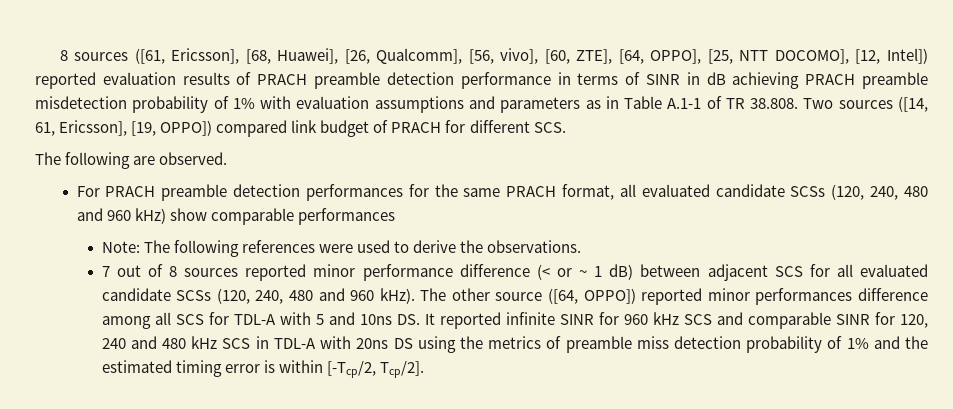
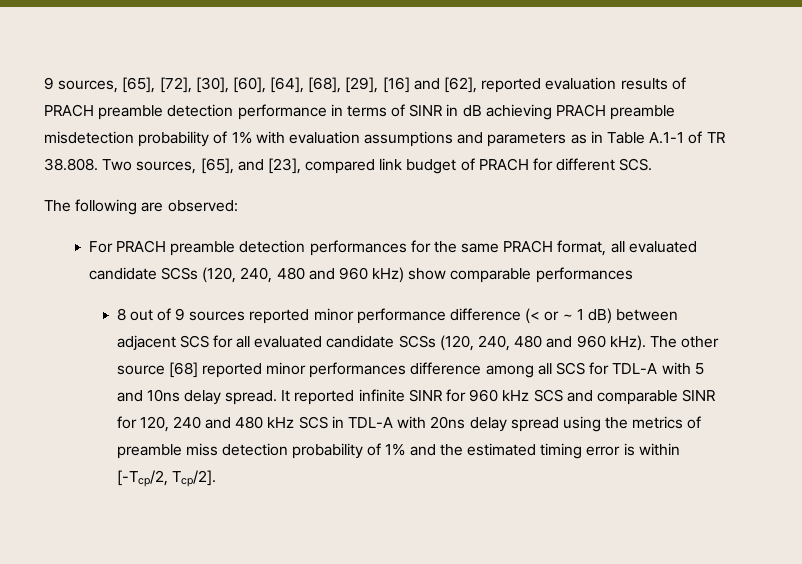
[59,48,928,64] 8 sources ([61, Ericsson], [68, Huawei], [26, Qualcomm], [56, vivo], [60, ZTE], [64, OPPO], [25, NTT DOCOMO], [12, Intel]) -> [44,77,478,93] 9 sources, [65], [72], [30], [60], [64], [68], [29], [16] and [62],
[838,96,929,112] [35,120,213,136] sources ([14, 61, Ericsson], [19, OPPO]) -> [136,158,301,174] sources, [65], and [23],
[159,152,228,165] observed. -> [167,200,238,212] observed:
[101,240,582,257] [101,266,110,277] Note: The following references were used to derive the observations. // 7 -> [116,308,126,321] 8
[169,266,178,277] 8 -> [175,308,186,321] 9
[548,288,636,304] ([64, OPPO]) -> [168,362,198,378] [68]
[396,314,420,325] DS. -> [183,390,278,405] delay spread.
[393,338,413,349] DS -> [469,417,559,432] delay spread

